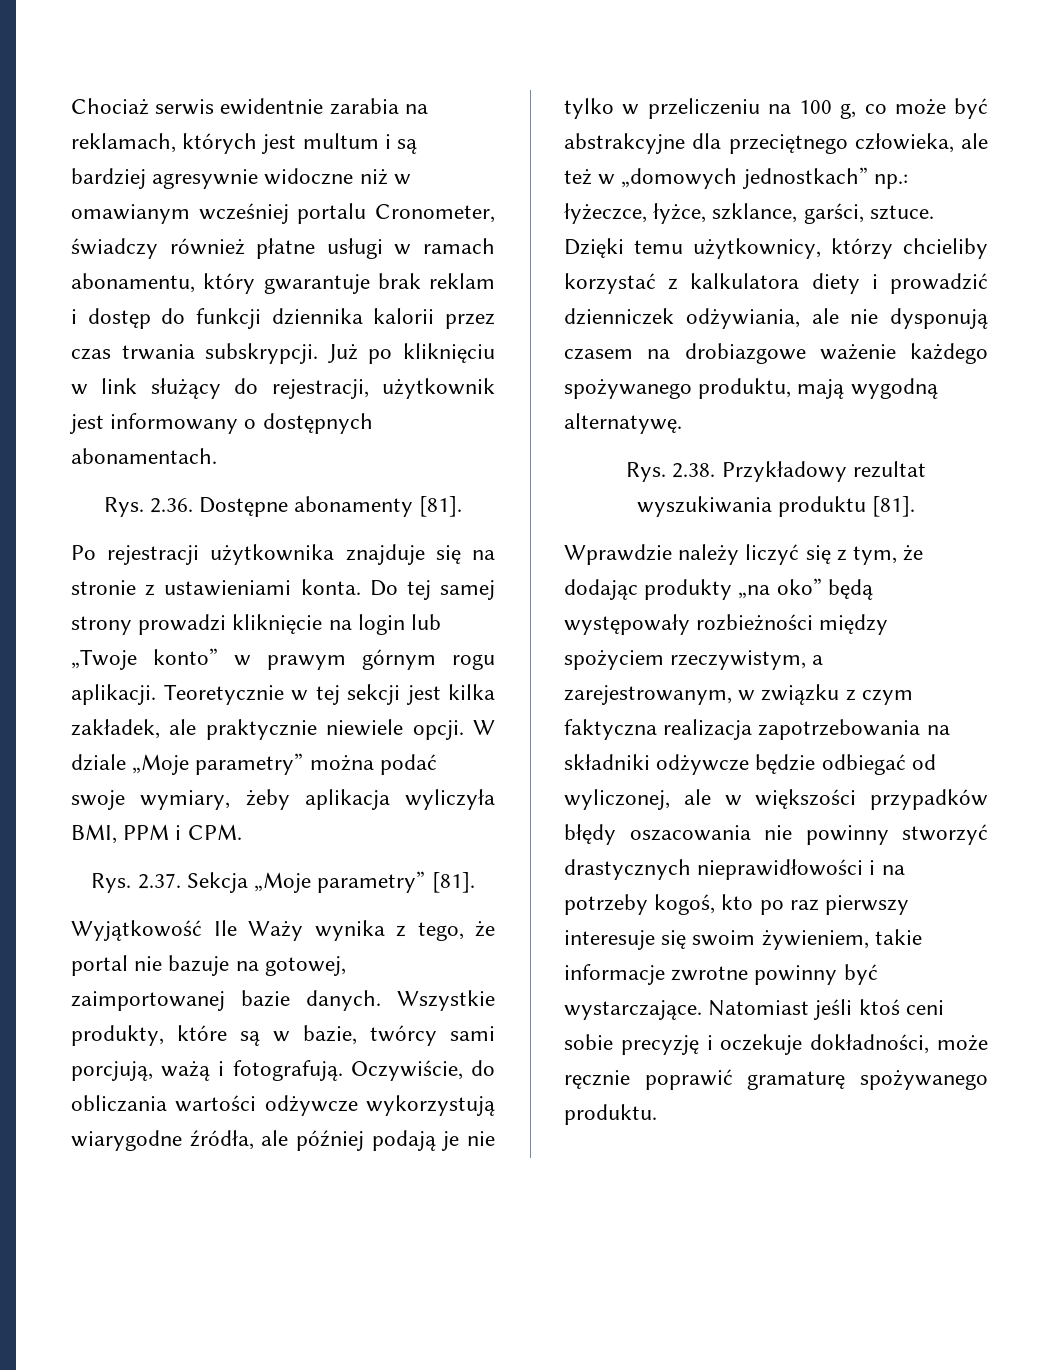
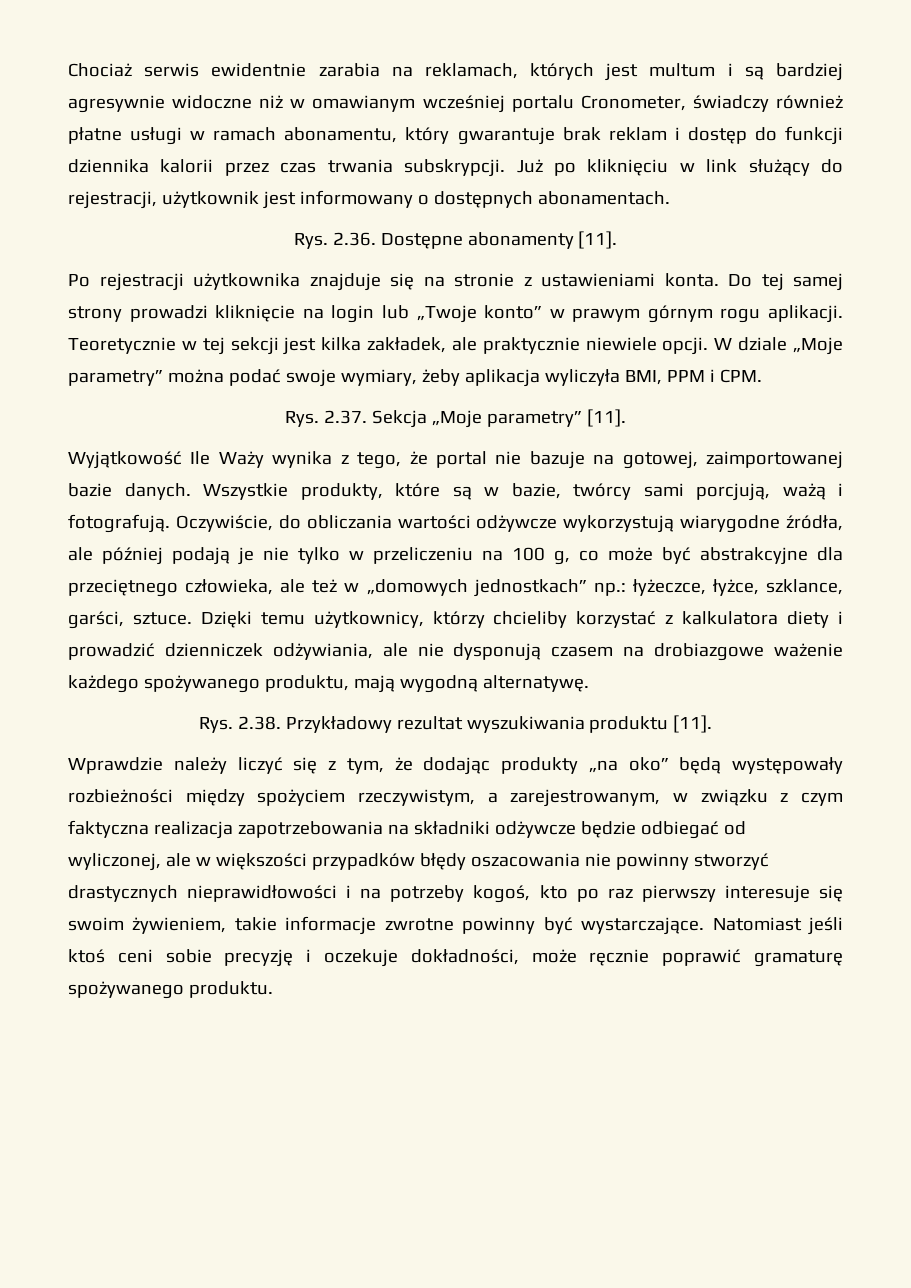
[419,496,463,517] [81]. -> [578,231,618,249] [11].
[431,872,475,893] [81]. -> [586,409,626,427] [11].
[872,496,916,517] [81]. -> [673,715,713,733] [11].

